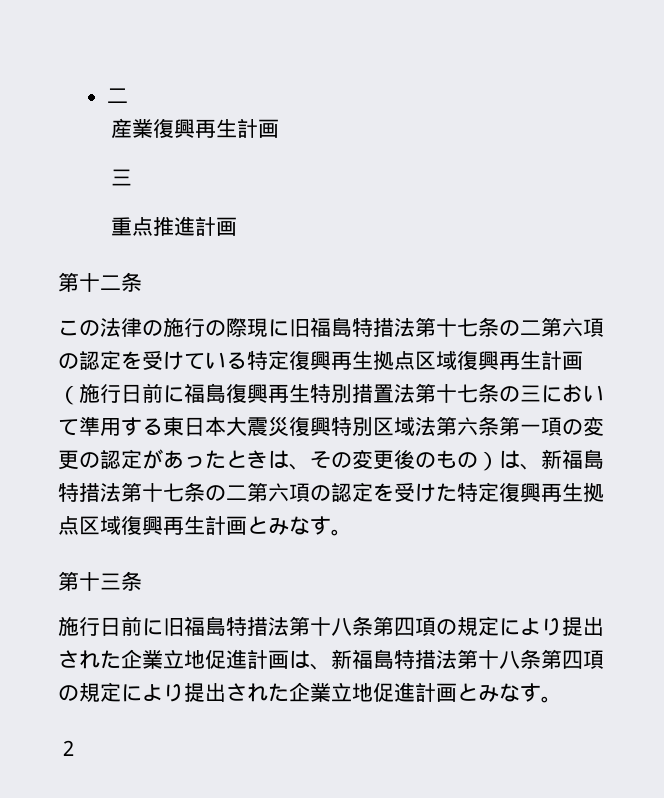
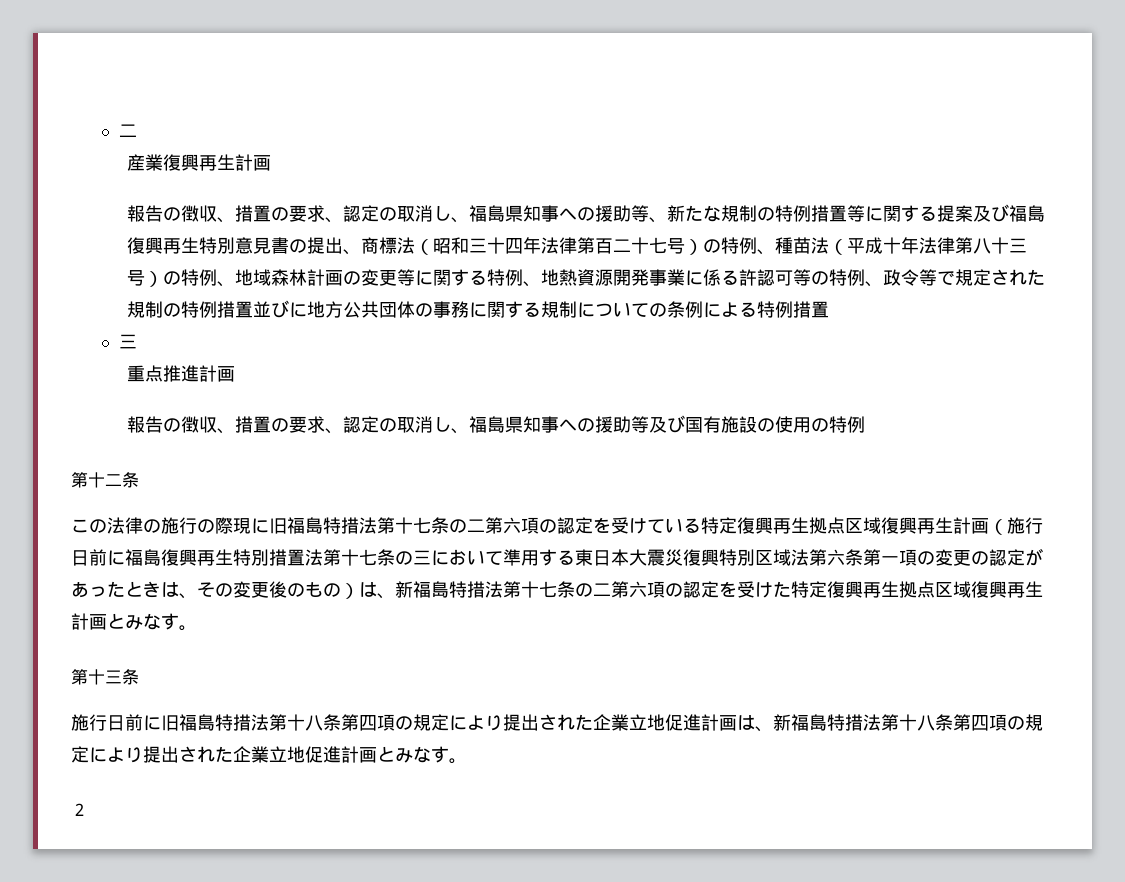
[110,169,132,186] [110,216,237,236] 三 // 重点推進計画 -> [126,204,1045,223] [126,237,1027,255] [126,269,1045,287] [126,300,829,318] [118,334,137,349] [126,365,235,382] [126,415,865,434] 報告の徴収、措置の要求、認定の取消し、福島県知事への援助等、新たな規制の特例措置等に関する提案及び福島復興再生特別意見書の提出、商標法（昭和三十四年法律第百二十七号）の特例、種苗法（平成十年法律第八十三号）の特例、地域森林計画の変更等に関する特例、地熱資源開発事業に係る許認可等の特例、政令等で規定された規制の特例措置並びに地方公共団体の事務に関する規制についての条例による特例措置 // 三 // 重点推進計画 // 報告の徴収、措置の要求、認定の取消し、福島県知事への援助等及び国有施設の使用の特例

